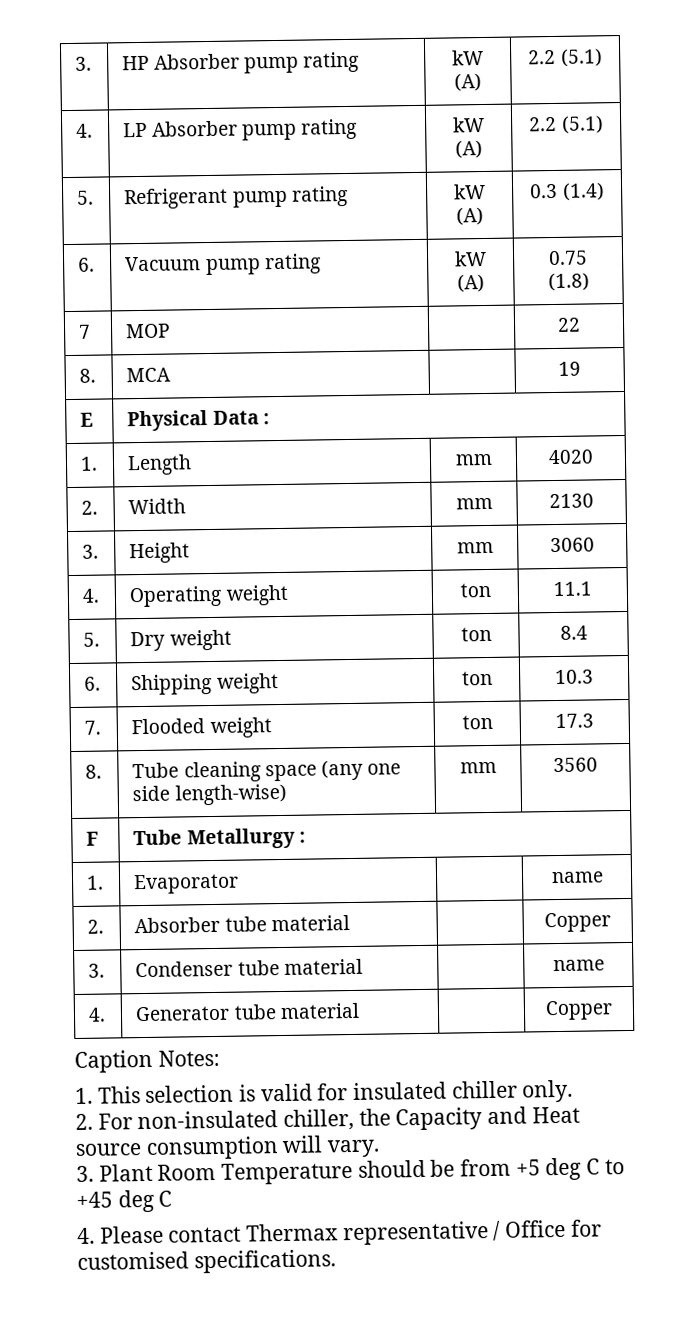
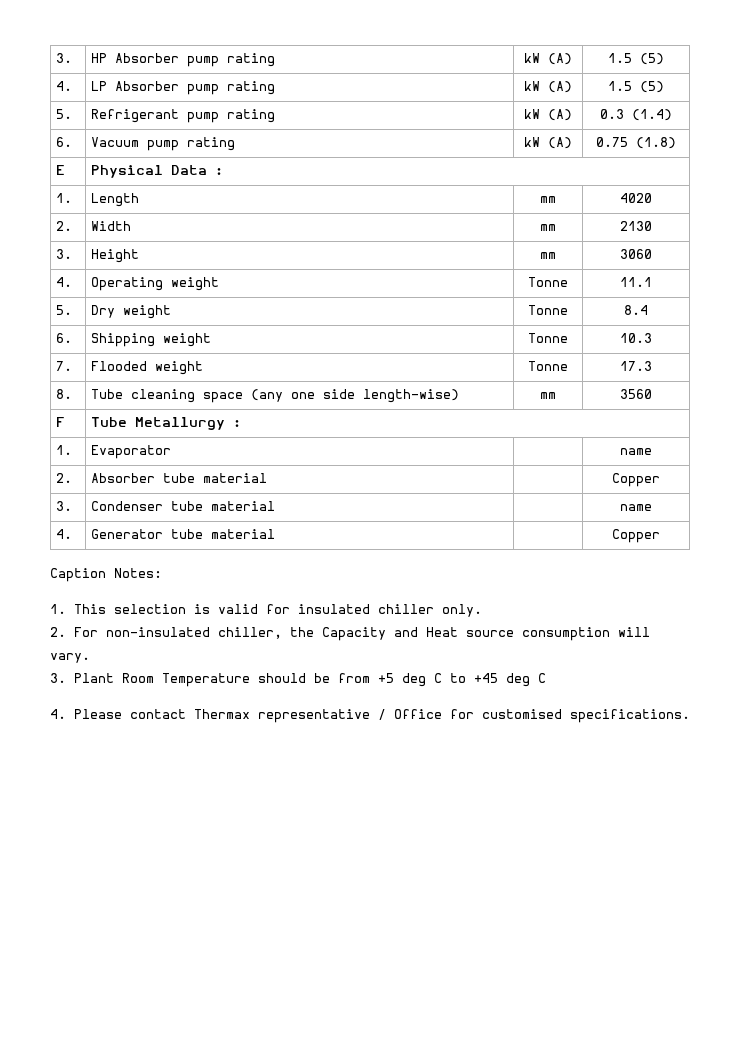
[528,48,603,67] 2.2 (5.1) -> [608,53,664,65] 1.5 (5)
[529,115,604,134] 2.2 (5.1) -> [608,81,664,93] 1.5 (5)
[78,324,92,339] [125,323,171,339] [557,317,581,332] [79,368,97,383] [126,367,172,383] [558,361,581,376] // 7 | MOP | | 22 // 8. | MCA | | 19 -> (676, 143) none
[459,582,491,598] ton -> [528,277,568,287] Tonne
[460,626,492,642] ton -> [528,305,568,315] Tonne
[461,670,493,686] ton -> [528,333,568,343] Tonne
[461,714,493,730] ton -> [528,361,568,371] Tonne

